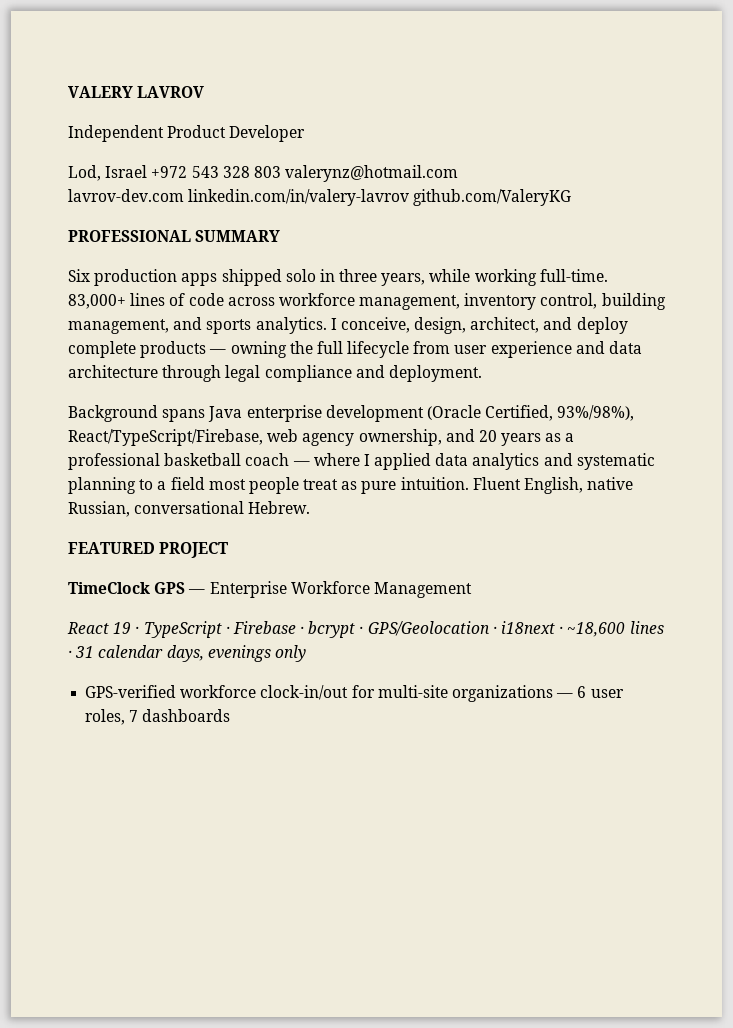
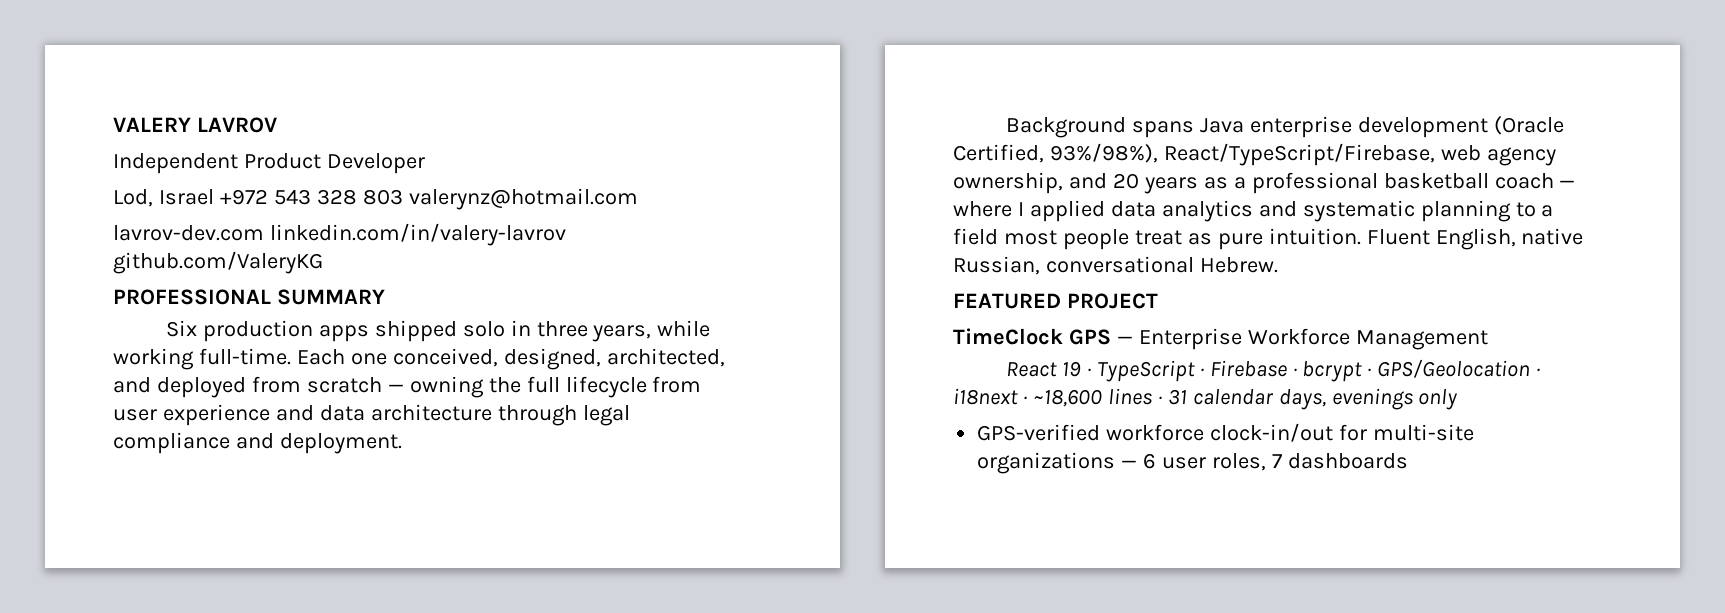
[68,293,666,310] [68,317,628,334] [68,341,207,358] 83,000+ lines of code across workforce management, inventory control, building management, and sports analytics. I conceive, design, architect, and deploy complete products -> [296,348,725,370] [113,376,382,398] Each one conceived, designed, architected, and deployed from scratch

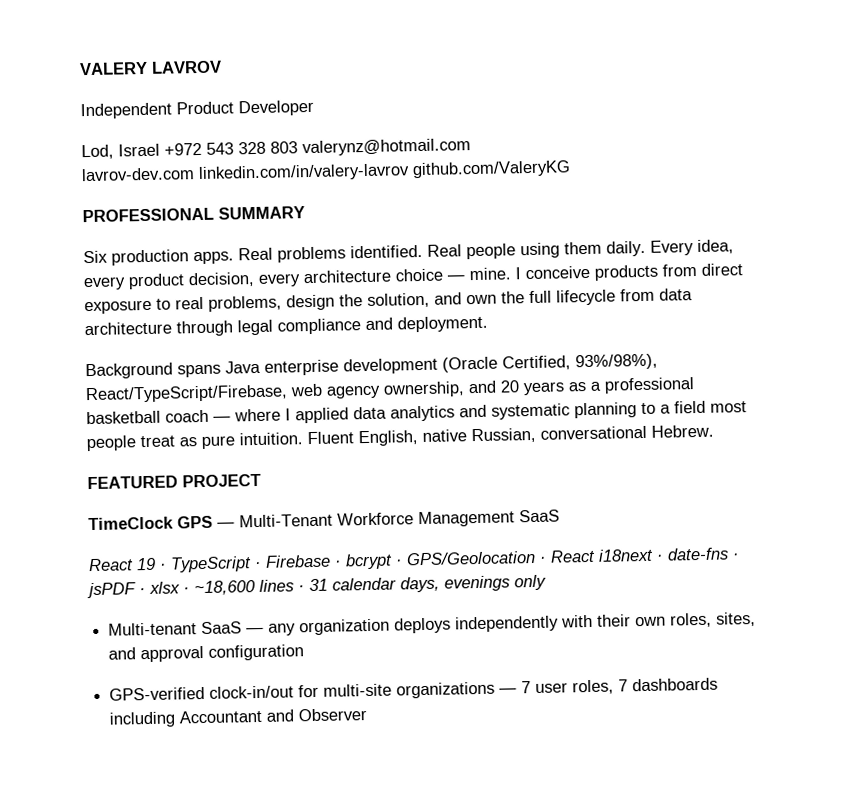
[318,320,711,342] [113,348,725,370] [113,376,484,398] apps shipped solo in three years, while working full-time. Each one conceived, designed, architected, and deployed from scratch — owning -> [193,239,734,265] [83,263,743,291] [84,292,497,315] apps. Real problems identified. Real people using them daily. Every idea, every product decision, every architecture choice — mine. I conceive products from direct exposure to real problems, design the solution, and own
[113,404,314,426] user experience and -> (655, 295) none
[1138,328,1242,350] Enterprise -> [239,513,333,528] Multi-Tenant
(1488, 340) none -> [519,509,560,523] SaaS
(1541, 372) none -> [550,549,596,563] React
(1027, 400) none -> [667,547,740,561] [87,581,190,599] date-fns · jsPDF · xlsx ·
(1459, 399) none -> [108,611,757,636] [108,644,305,663] // Multi-tenant SaaS — any organization deploys independently with their own roles, sites, and approval configuration
[1106,424,1205,441] workforce -> (206, 693) none
[1143,453,1157,469] 6 -> [521,681,532,694] 7
(1408, 461) none -> [109,708,368,728] including Accountant and Observer

